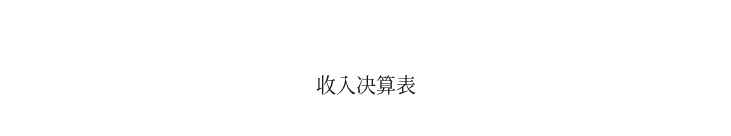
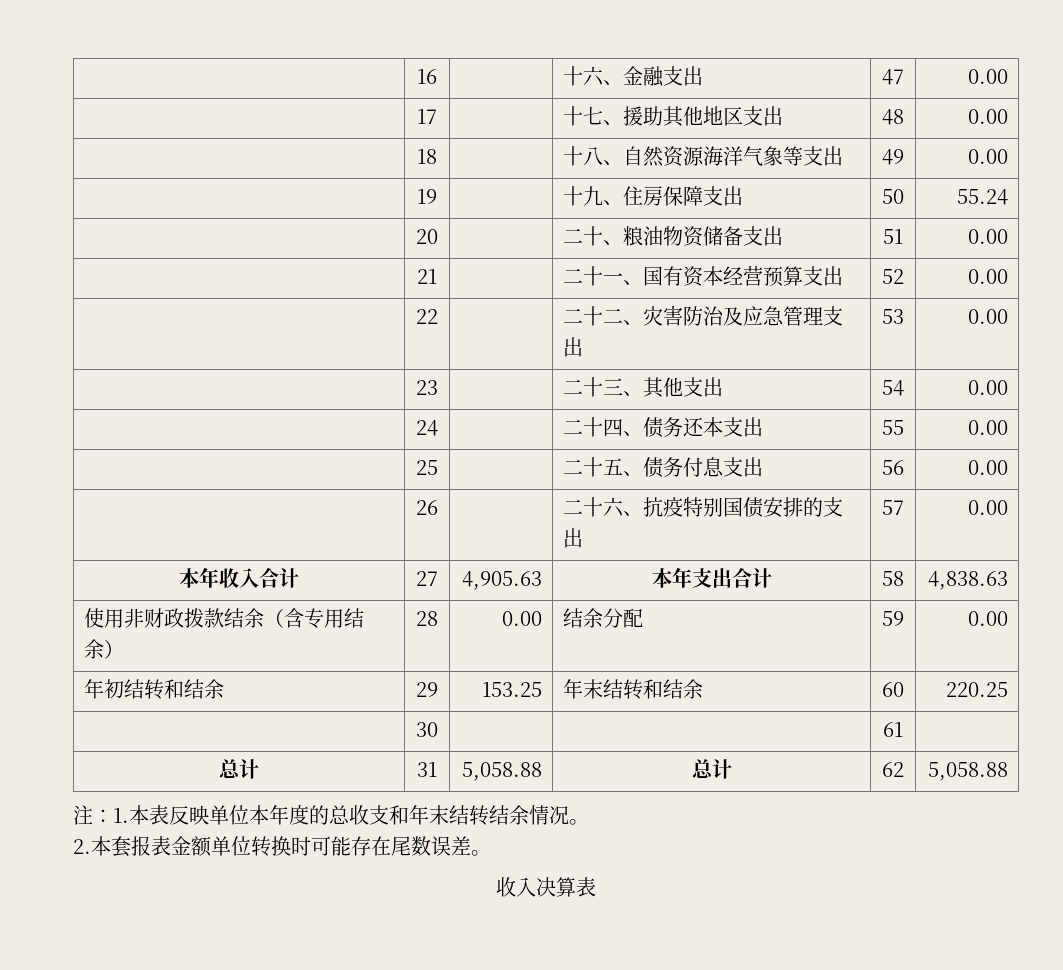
(315, 85) none -> [417,69,437,84] [562,66,703,87] [882,69,904,85] [968,69,1009,84] [417,109,437,124] [562,106,783,127] [882,109,904,125] [968,109,1009,124] [417,149,437,164] [562,146,843,167] [882,149,904,165] [968,149,1009,164] [417,189,437,204] [562,186,743,206] [882,189,904,204] [957,189,1009,205] [416,229,438,244] [562,226,783,247] [883,229,903,244] [968,229,1009,244] [417,269,437,284] [562,266,843,287] [882,269,904,284] [968,269,1009,284] [416,309,438,324] [562,306,843,326] [562,337,583,357] [882,309,904,324] [968,309,1009,324] [416,380,438,395] [562,377,723,398] [882,380,904,396] [968,380,1009,395] [416,420,438,436] [562,417,763,438] [882,420,904,435] [968,420,1009,435] [416,460,438,475] [562,457,763,478] [882,460,904,475] [968,460,1009,475] [416,500,438,515] [562,497,843,518] [562,528,583,548] [882,500,904,515] [968,500,1009,515] [179,567,299,588] [416,571,438,586] [462,571,543,590] [651,567,772,588] [882,571,904,586] [928,571,1009,590] [83,608,364,629] [83,639,124,659] [416,611,438,626] [502,611,543,626] [562,608,643,628] [882,611,904,626] [968,611,1009,626] [83,679,224,700] [416,682,438,697] [482,682,543,697] [562,679,703,700] [882,682,904,697] [946,682,1009,697] [416,722,438,737] [883,722,903,737] [219,759,259,779] [417,762,437,777] [462,762,543,781] [691,759,732,779] [882,762,904,777] [928,762,1009,781] [73,804,589,826] [73,836,491,857] | 16 | | 十六、金融支出 | 47 | 0.00 // | 17 | | 十七、援助其他地区支出 | 48 | 0.00 // | 18 | | 十八、自然资源海洋气象等支出 | 49 | 0.00 // | 19 | | 十九、住房保障支出 | 50 | 55.24 // | 20 | | 二十、粮油物资储备支出 | 51 | 0.00 // | 21 | | 二十一、国有资本经营预算支出 | 52 | 0.00 // | 22 | | 二十二、灾害防治及应急管理支出 | 53 | 0.00 // | 23 | | 二十三、其他支出 | 54 | 0.00 // | 24 | | 二十四、债务还本支出 | 55 | 0.00 // | 25 | | 二十五、债务付息支出 | 56 | 0.00 // | 26 | | 二十六、抗疫特别国债安排的支出 | 57 | 0.00 // 本年收入合计 | 27 | 4,905.63 | 本年支出合计 | 58 | 4,838.63 // 使用非财政拨款结余（含专用结余） | 28 | 0.00 | 结余分配 | 59 | 0.00 // 年初结转和结余 | 29 | 153.25 | 年末结转和结余 | 60 | 220.25 // | 30 | | | 61 | // 总计 | 31 | 5,058.88 | 总计 | 62 | 5,058.88 // 注：1.本表反映单位本年度的总收支和年末结转结余情况。 // 2.本套报表金额单位转换时可能存在尾数误差。 //

